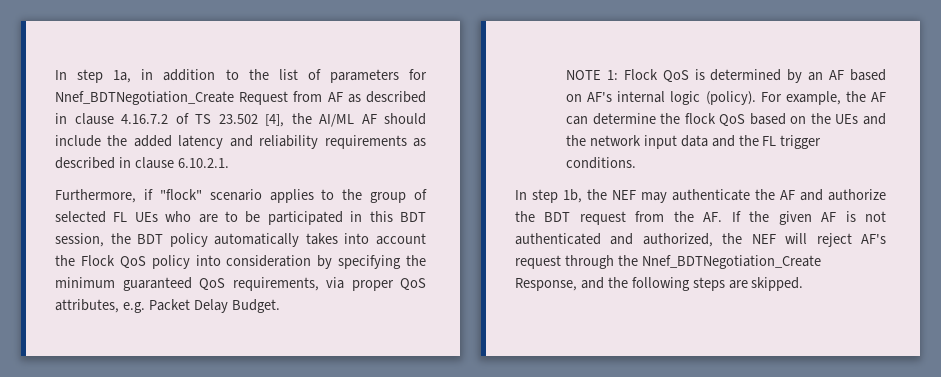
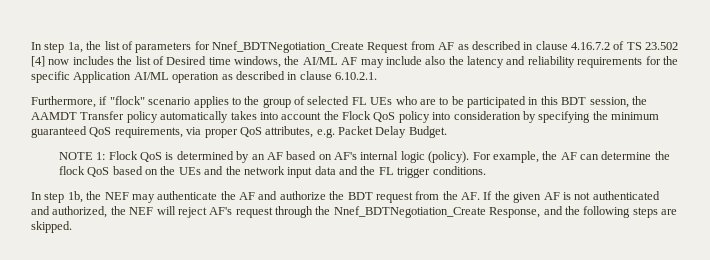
[141,69,239,81] in addition to -> (83, 47) none
[265,113,426,127] [55,135,407,149] [4], the AI/ML AF should include the added latency and reliability requirements -> [31,56,678,68] [31,71,220,83] [4] now includes the list of Desired time windows, the AI/ML AF may include also the latency and reliability requirements for the specific Application AI/ML operation
[137,234,164,244] BDT -> [31,111,125,120] AAMDT Transfer

